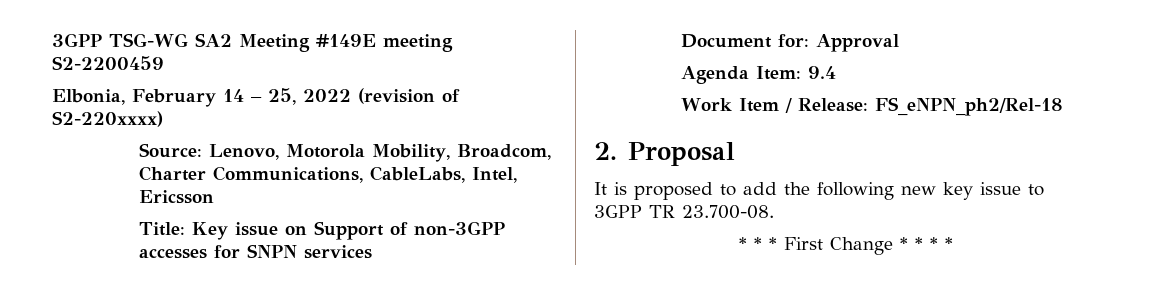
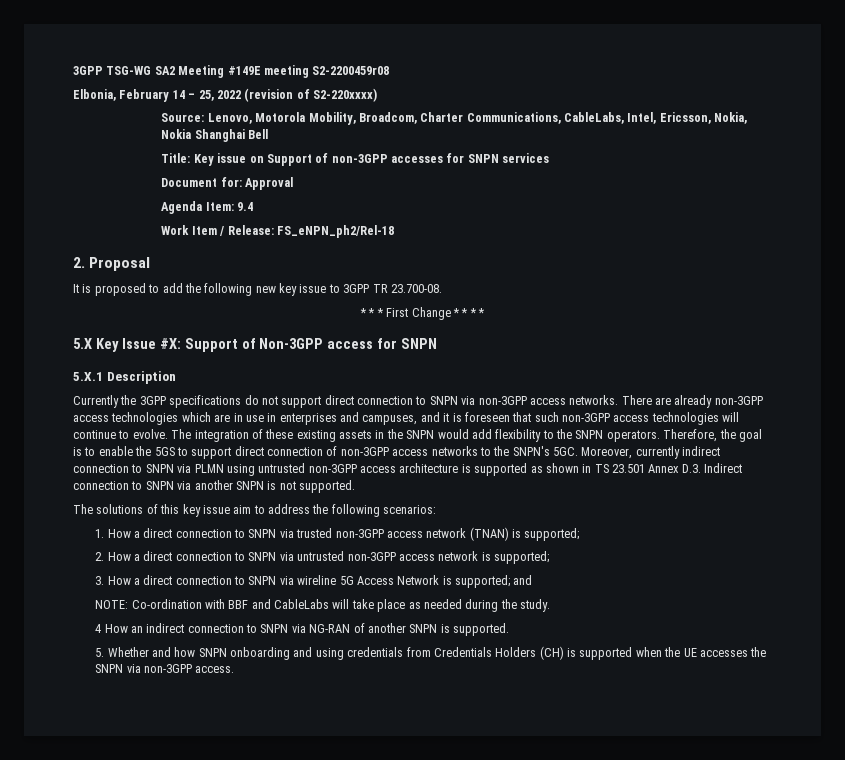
[52,56,164,70] S2-2200459 -> [312,66,390,75] S2-2200459r08
[139,190,215,204] Ericsson -> [659,112,748,124] [161,129,269,142] Ericsson, Nokia, Nokia Shanghai Bell
(953, 243) none -> [73,338,438,352] [73,371,176,384] [73,395,763,408] [73,412,740,425] [73,429,762,442] [73,446,721,459] [73,463,743,476] [73,480,355,493] [73,504,437,517] [95,527,580,541] [95,551,549,564] [95,575,533,588] [95,599,550,612] [95,623,509,636] [95,646,767,660] [95,664,235,673] // 5.X Key Issue #X: Support of Non-3GPP access for SNPN // 5.X.1 Description // Currently the 3GPP specifications do not support direct connection to SNPN via non-3GPP access networks. There are already non-3GPP access technologies which are in use in enterprises and campuses, and it is foreseen that such non-3GPP access technologies will continue to evolve. The integration of these existing assets in the SNPN would add flexibility to the SNPN operators. Therefore, the goal is to enable the 5GS to support direct connection of non-3GPP access networks to the SNPN's 5GC. Moreover, currently indirect connection to SNPN via PLMN using untrusted non-3GPP access architecture is supported as shown in TS 23.501 Annex D.3. Indirect connection to SNPN via another SNPN is not supported. // The solutions of this key issue aim to address the following scenarios: // 1. How a direct connection to SNPN via trusted non-3GPP access network (TNAN) is supported; // 2. How a direct connection to SNPN via untrusted non-3GPP access network is supported; // 3. How a direct connection to SNPN via wireline 5G Access Network is supported; and // NOTE: Co-ordination with BBF and CableLabs will take place as needed during the study. // 4 How an indirect connection to SNPN via NG-RAN of another SNPN is supported. // 5. Whether and how SNPN onboarding and using credentials from Credentials Holders (CH) is supported when the UE accesses the SNPN via non-3GPP access.

